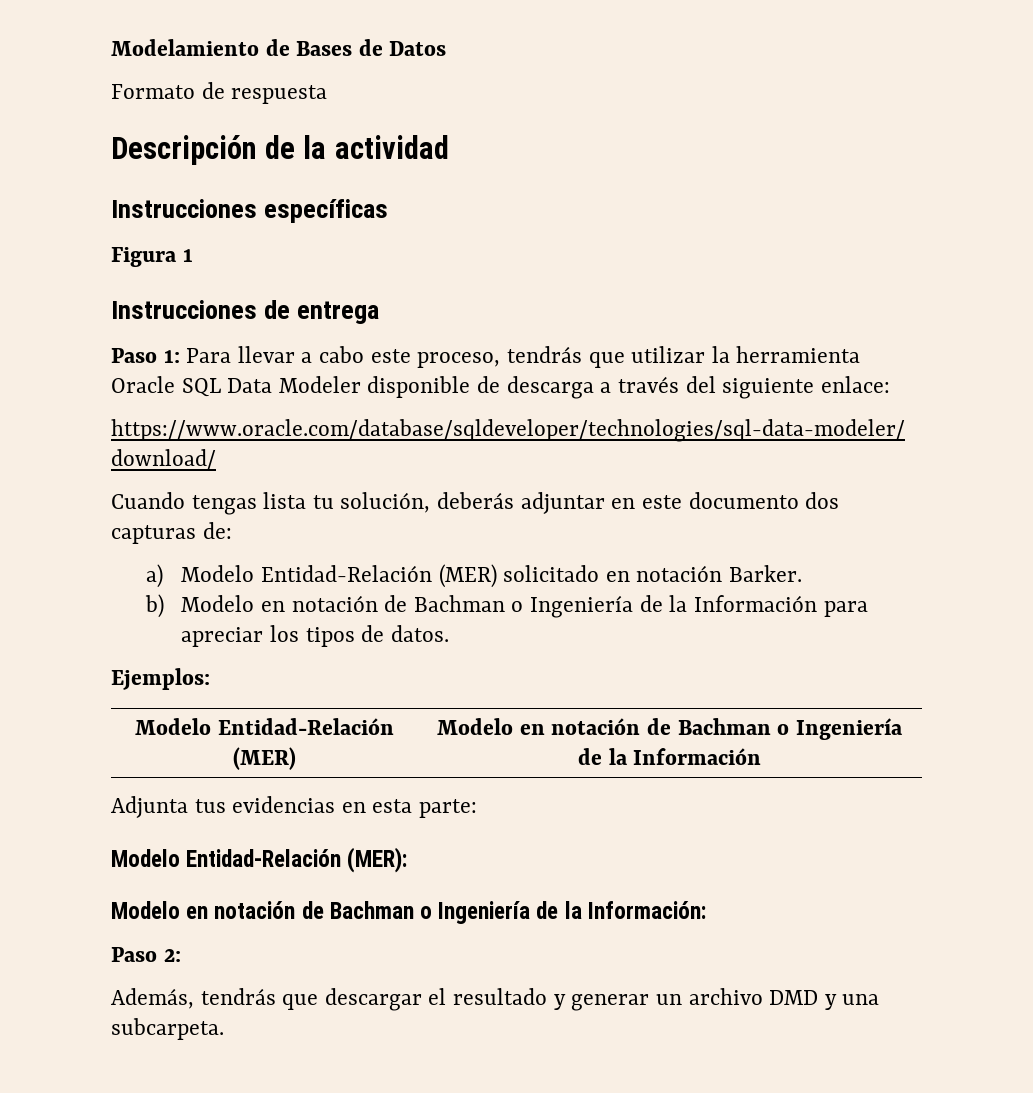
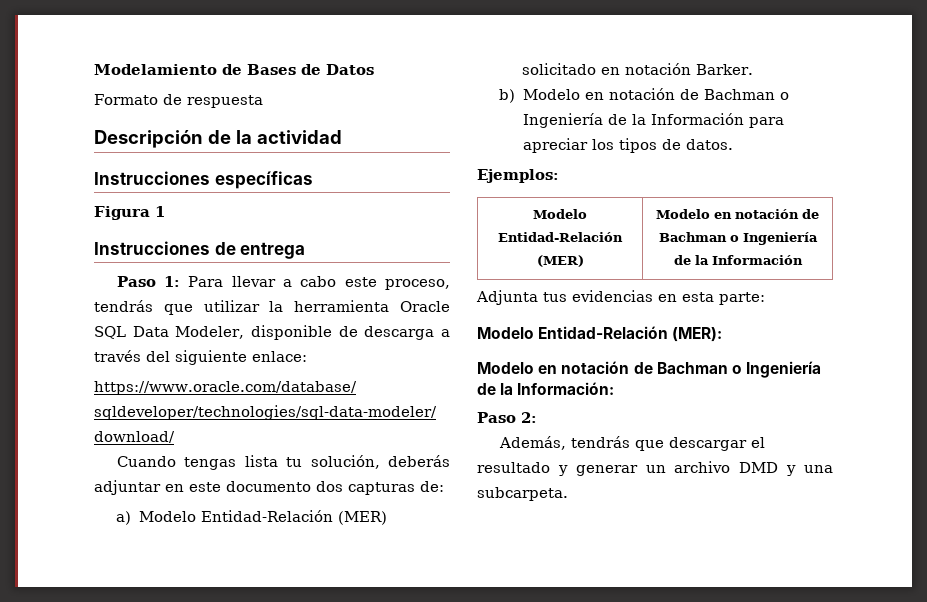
[278,376,361,393] Modeler -> [175,326,245,339] Modeler,

